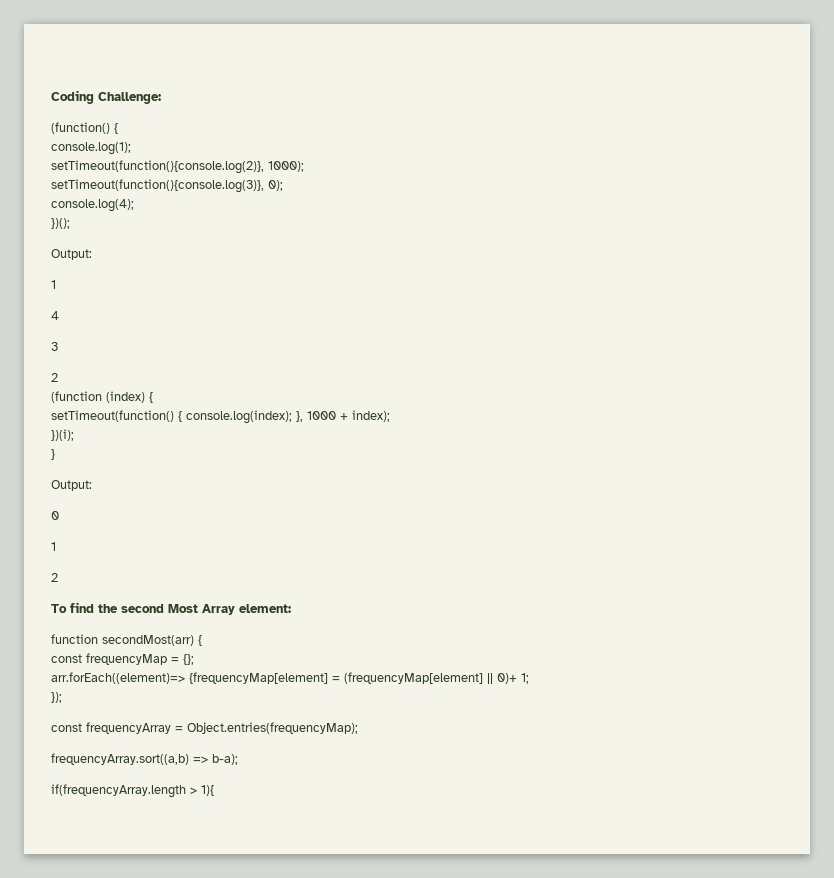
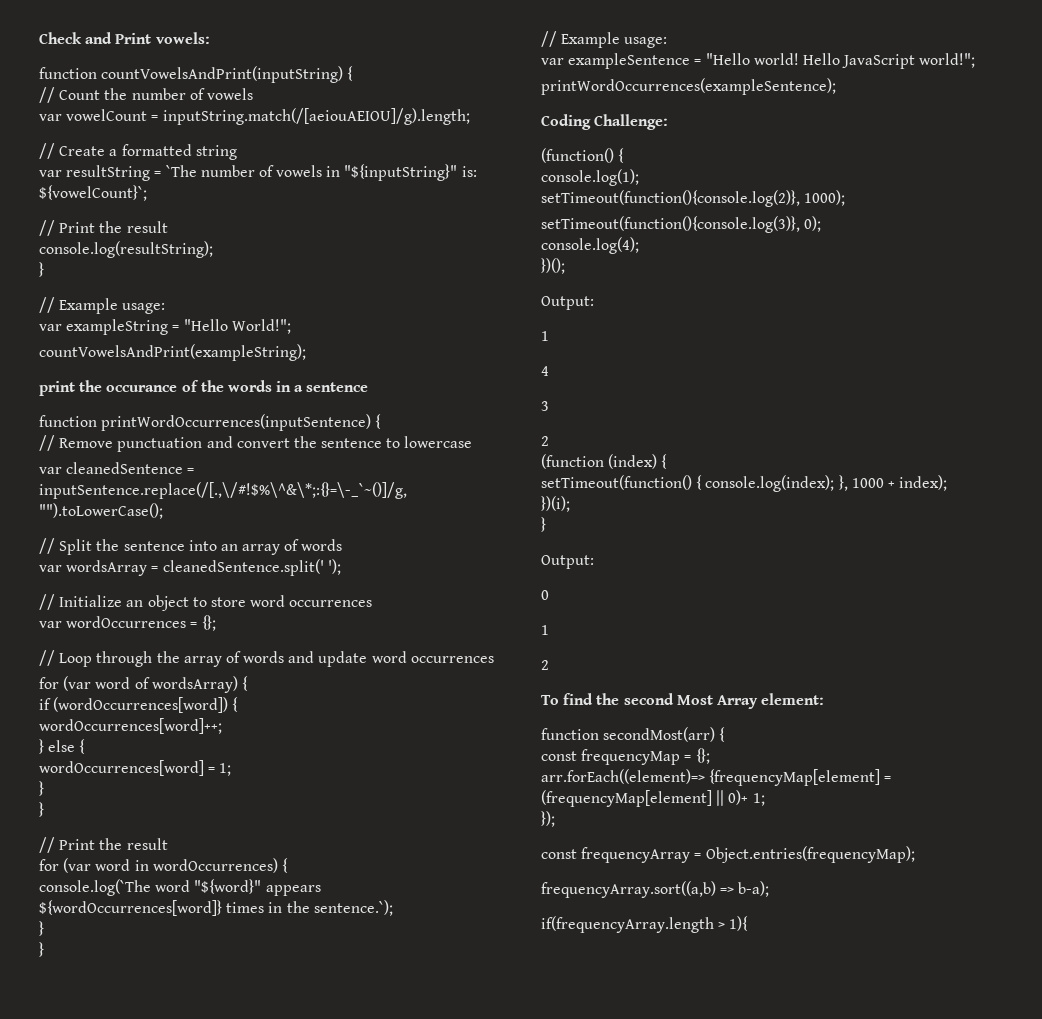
(51, 97) none -> [39,32,210,44] [39,66,354,83] [39,87,253,103] [39,108,470,125] [39,143,237,160] [39,164,477,181] [39,185,147,201] [39,220,168,236] [39,241,213,258] [39,262,44,277] [39,297,166,314] [39,319,291,335] [39,344,306,361] [39,380,369,396] [39,414,382,431] [39,435,473,452] [39,462,195,474] [39,482,407,499] [39,503,163,519] [39,538,343,555] [39,559,341,576] [39,594,373,611] [39,615,216,631] [39,650,494,667] [39,676,248,693] [39,697,239,713] [39,718,222,734] [39,739,86,754] [39,760,232,776] [39,781,44,796] [39,802,44,817] [39,837,168,853] [39,858,288,873] [39,879,321,896] [39,900,393,916] [39,921,44,936] [39,942,44,957] [541,31,668,48] [541,53,976,69] [541,78,836,95] Check and Print vowels: // function countVowelsAndPrint(inputString) { // // Count the number of vowels // var vowelCount = inputString.match(/[aeiouAEIOU]/g).length; // // Create a formatted string // var resultString = `The number of vowels in "${inputString}" is: ${vowelCount}`; // // Print the result // console.log(resultString); // } // // Example usage: // var exampleString = "Hello World!"; // countVowelsAndPrint(exampleString); // print the occurance of the words in a sentence // function printWordOccurrences(inputSentence) { // // Remove punctuation and convert the sentence to lowercase // var cleanedSentence = inputSentence.replace(/[.,\/#!$%\^&\*;:{}=\-_`~()]/g, "").toLowerCase(); // // Split the sentence into an array of words // var wordsArray = cleanedSentence.split(' '); // // Initialize an object to store word occurrences // var wordOccurrences = {}; // // Loop through the array of words and update word occurrences // for (var word of wordsArray) { // if (wordOccurrences[word]) { // wordOccurrences[word]++; // } else { // wordOccurrences[word] = 1; // } // } // // Print the result // for (var word in wordOccurrences) { // console.log(`The word "${word}" appears ${wordOccurrences[word]} times in the sentence.`); // } // } // // Example usage: // var exampleSentence = "Hello world! Hello JavaScript world!"; // printWordOccurrences(exampleSentence); //

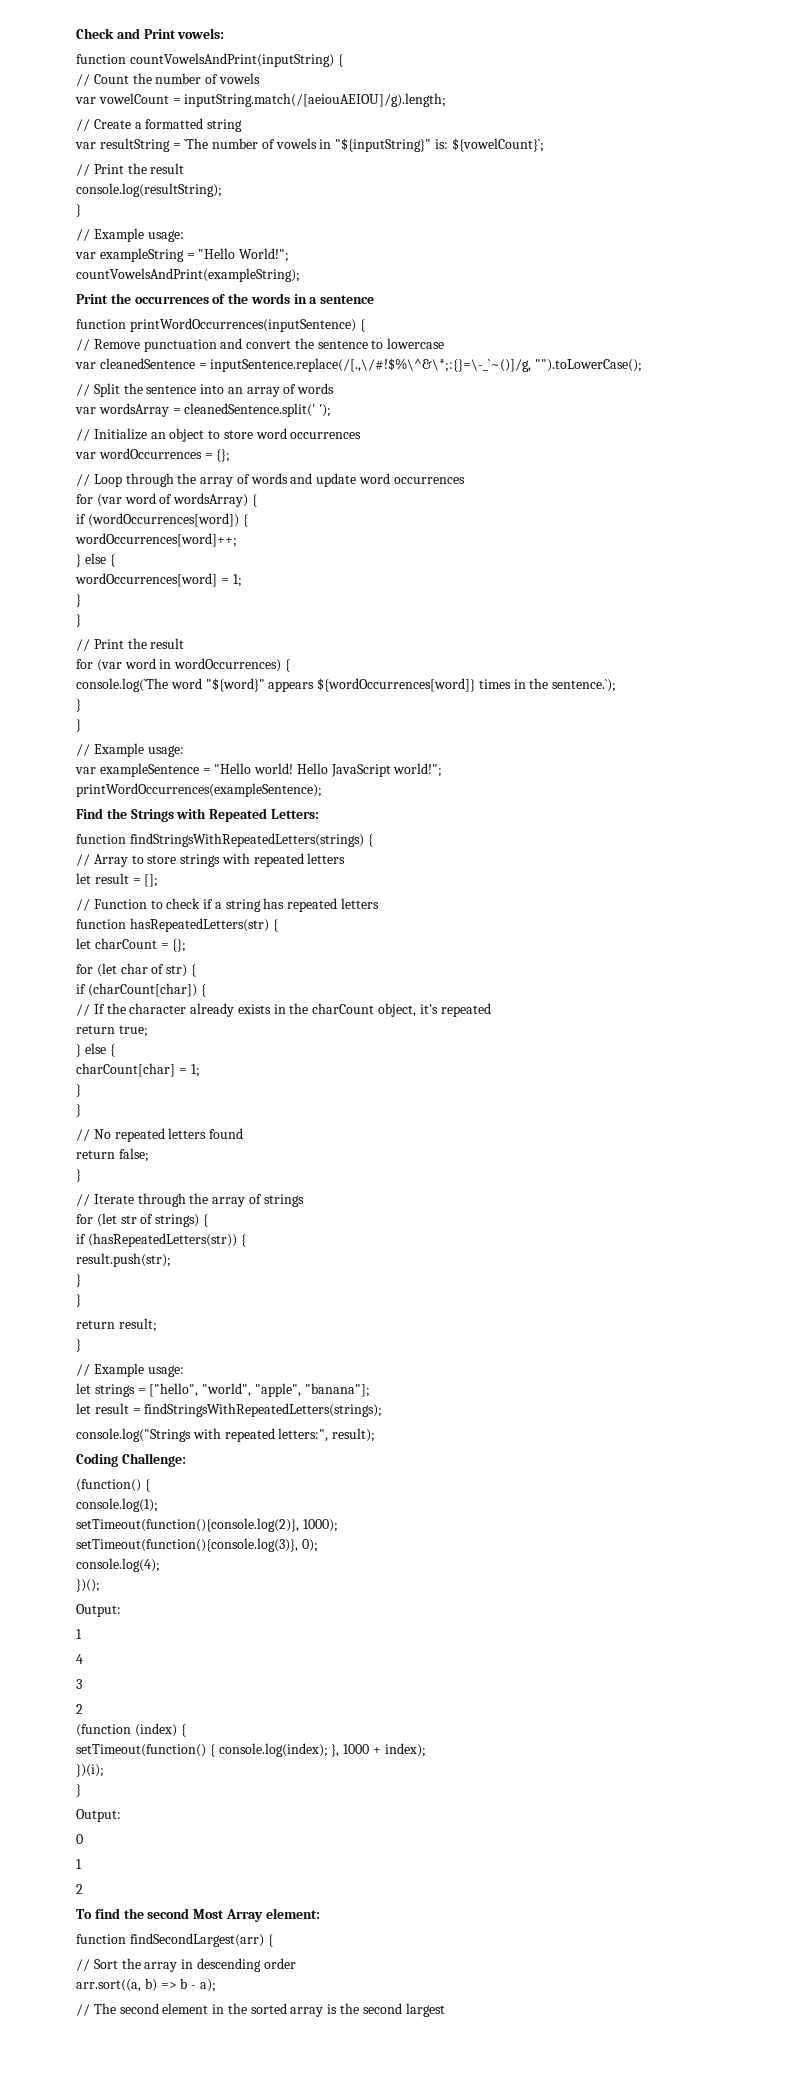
[39,380,178,396] print the occurance -> [76,293,209,304] Print the occurrences
(836, 86) none -> [76,808,319,822] [76,833,373,847] [76,853,346,867] [76,873,159,887] [76,898,380,912] [76,918,278,932] [76,938,187,952] [76,963,196,977] [76,983,206,997] [76,1003,491,1017] [76,1025,148,1037] [76,1043,115,1057] [76,1063,200,1077] [76,1084,81,1097] [76,1104,81,1117] [76,1128,244,1142] [76,1148,149,1162] [76,1169,81,1182] [76,1193,304,1207] [76,1213,208,1227] [76,1233,246,1247] [76,1253,171,1267] [76,1274,81,1287] [76,1294,81,1307] [76,1318,157,1332] [76,1339,81,1352] [76,1363,184,1377] [76,1383,370,1397] [76,1403,383,1417] [76,1428,376,1442] // Find the Strings with Repeated Letters: // function findStringsWithRepeatedLetters(strings) { // // Array to store strings with repeated letters // let result = []; // // Function to check if a string has repeated letters // function hasRepeatedLetters(str) { // let charCount = {}; // for (let char of str) { // if (charCount[char]) { // // If the character already exists in the charCount object, it's repeated // return true; // } else { // charCount[char] = 1; // } // } // // No repeated letters found // return false; // } // // Iterate through the array of strings // for (let str of strings) { // if (hasRepeatedLetters(str)) { // result.push(str); // } // } // return result; // } // // Example usage: // let strings = ["hello", "world", "apple", "banana"]; // let result = findStringsWithRepeatedLetters(strings); // console.log("Strings with repeated letters:", result);
[603,727,726,742] [541,748,710,765] [541,769,892,786] [541,790,765,807] [541,811,555,827] [541,846,915,863] [541,881,770,898] [541,916,749,933] secondMost(arr) { // const frequencyMap = {}; // arr.forEach((element)=> {frequencyMap[element] = (frequencyMap[element] || 0)+ 1; // }); // const frequencyArray = Object.entries(frequencyMap); // frequencyArray.sort((a,b) => b-a); // if(frequencyArray.length > 1){ -> [129,1933,273,1947] [76,1958,296,1972] [76,1978,216,1992] [76,2003,445,2017] findSecondLargest(arr) { // // Sort the array in descending order // arr.sort((a, b) => b - a); // // The second element in the sorted array is the second largest

